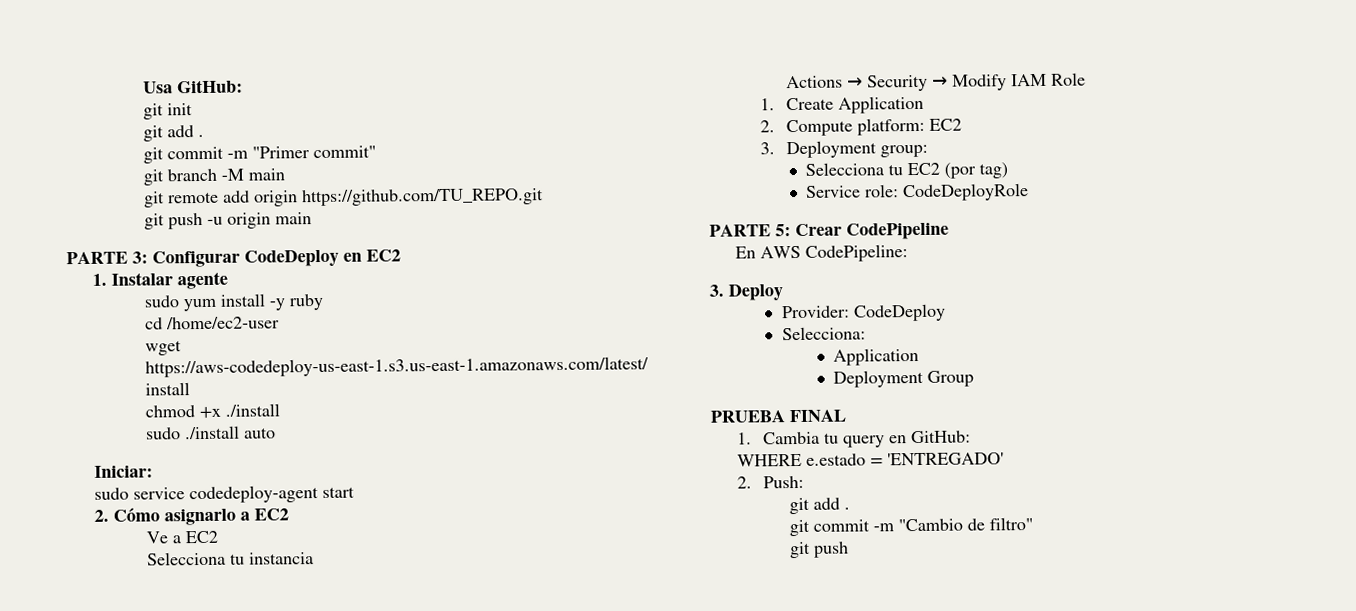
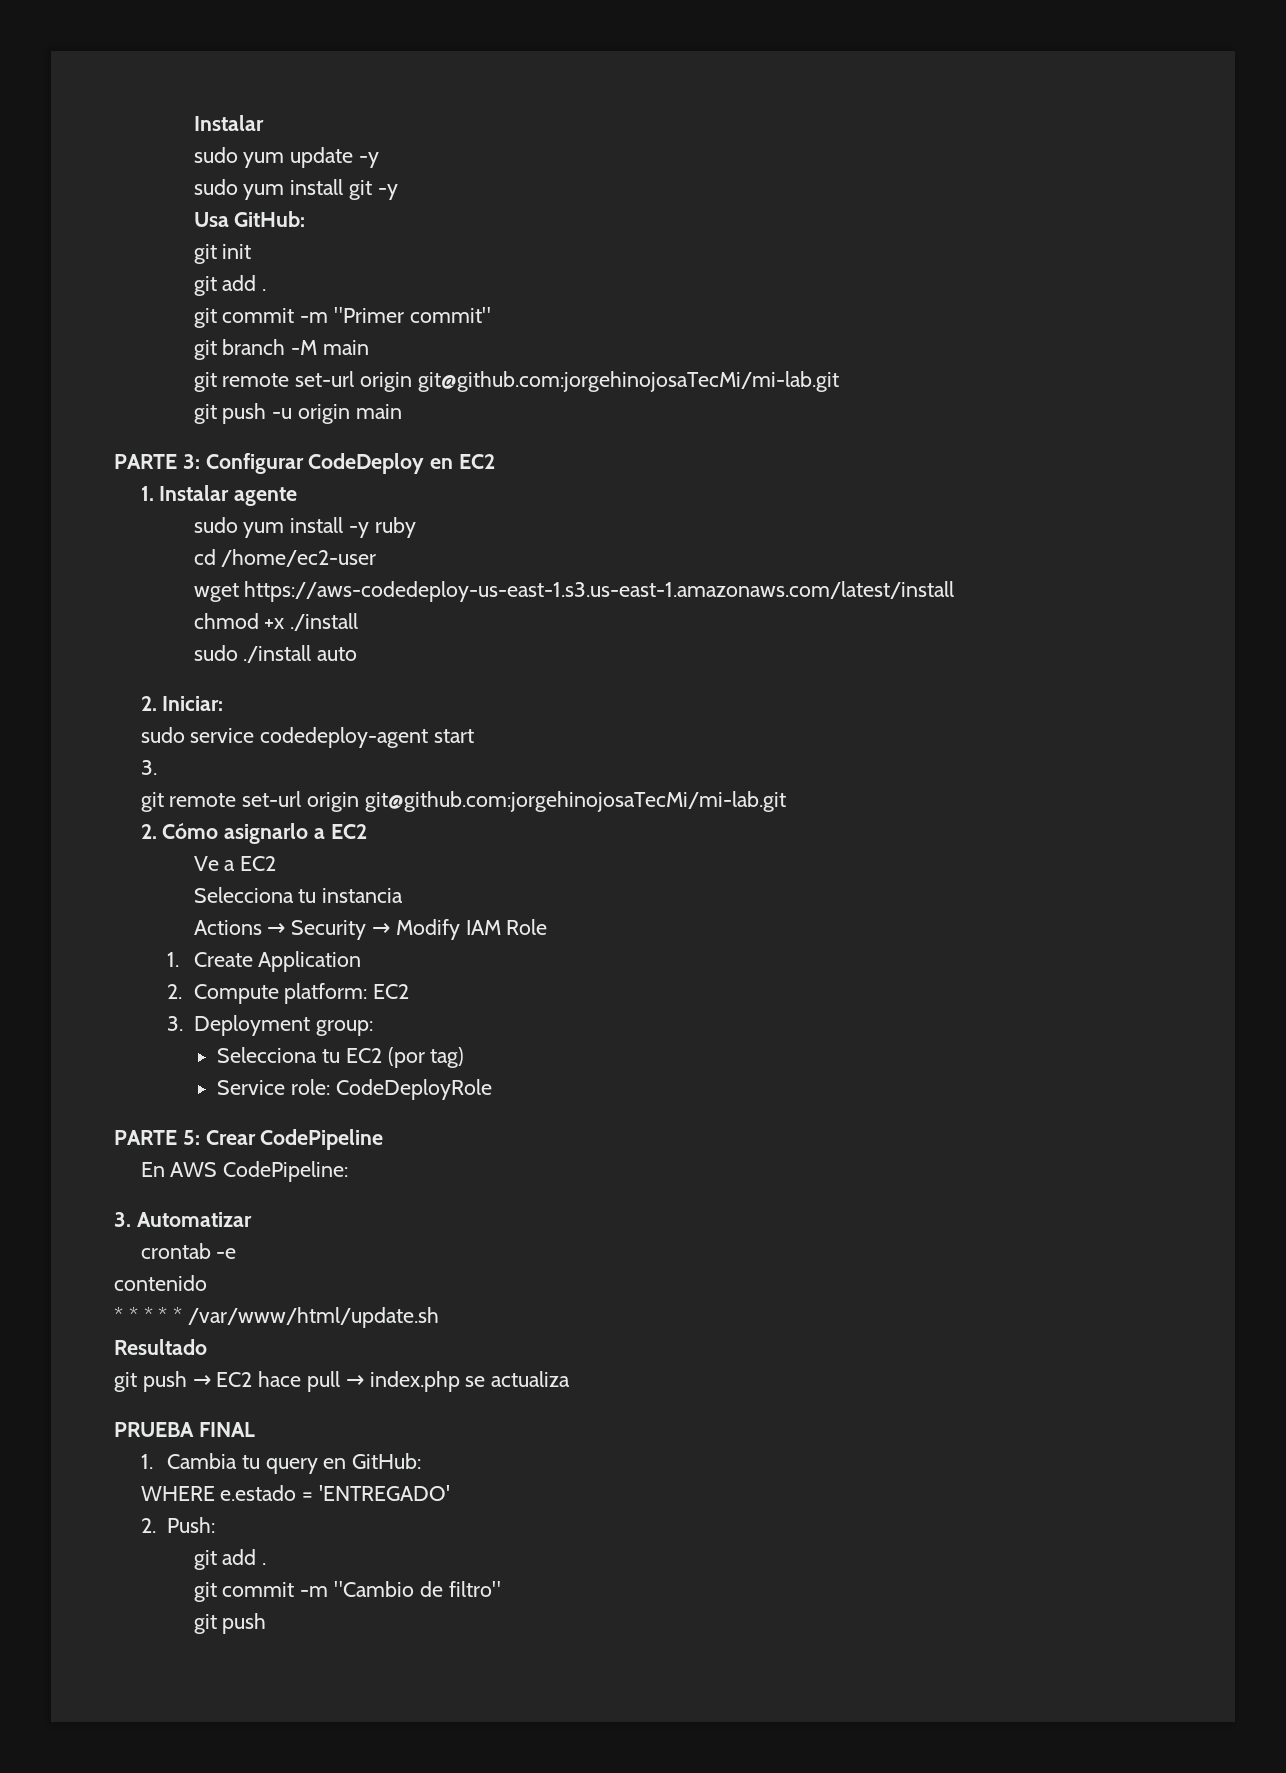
(142, 87) none -> [193,115,264,131] [193,147,380,168] [193,179,398,200] Instalar // sudo yum update -y // sudo yum install git -y //
[222,188,544,207] add origin https://github.com/TU_REPO.git -> [295,371,839,392] set-url origin git@github.com:jorgehinojosaTecMi/mi-lab.git
(276, 433) none -> [140,696,157,711] 2.
(355, 492) none -> [140,760,157,775] [140,791,786,812] // 3. // git remote set-url origin git@github.com:jorgehinojosaTecMi/mi-lab.git
[728,284,783,301] [781,303,946,322] [781,326,866,341] [833,347,920,366] [833,369,975,388] Deploy // Provider: CodeDeploy // Selecciona: // Application // Deployment Group -> [136,1212,252,1227] [140,1243,237,1259] [114,1275,207,1291] [114,1307,440,1328] [114,1339,207,1355] [114,1371,571,1392] Automatizar // crontab -e // contenido // * * * * * /var/www/html/update.sh // Resultado // git push → EC2 hace pull → index.php se actualiza

